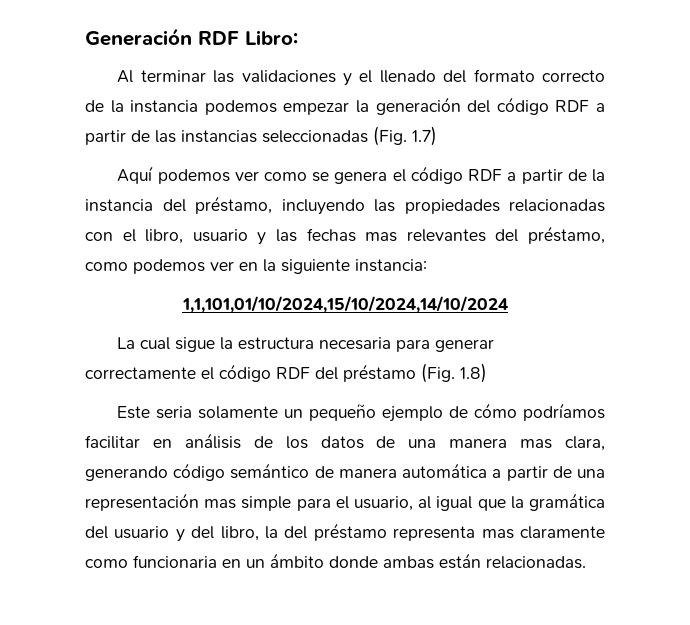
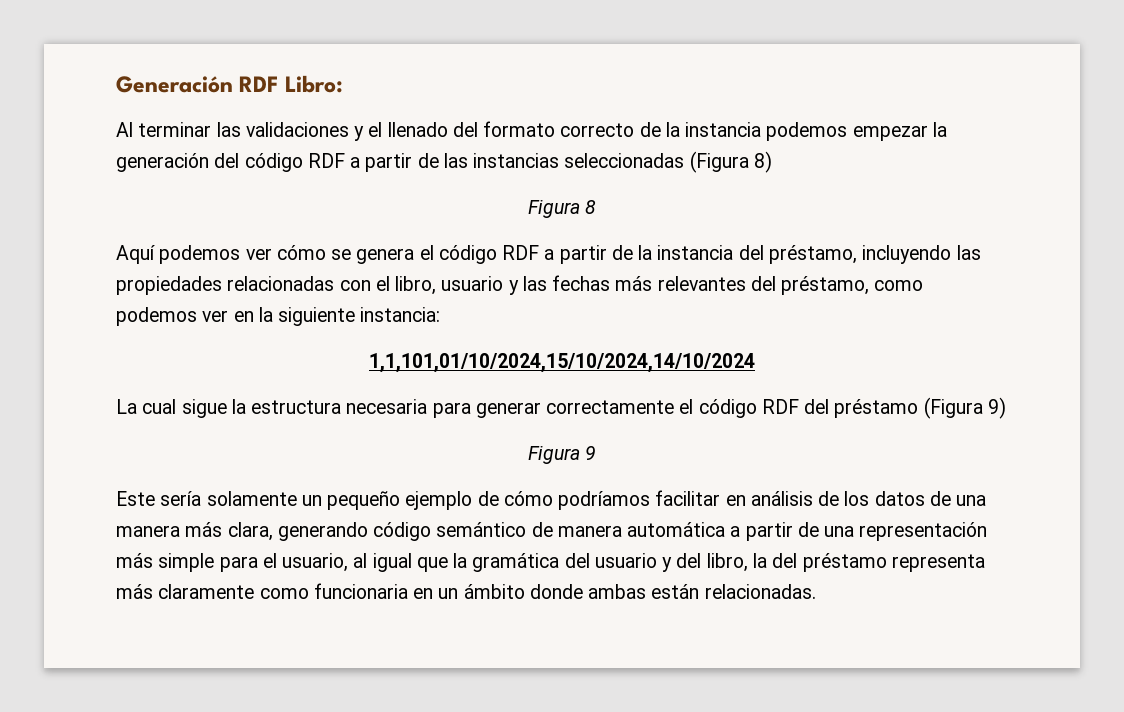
[373,126,437,146] (Fig. 1.7) -> [689,151,772,173] [527,200,597,218] (Figura 8) // Figura 8
[264,172,308,181] como -> [276,245,326,260] cómo
[365,232,398,242] mas -> [615,276,653,291] más
[421,363,487,383] (Fig. 1.8) -> [923,397,1006,419] [527,446,597,464] (Figura 9) // Figura 9
[156,406,193,419] seria -> [160,491,202,506] sería
[520,439,553,449] mas -> [185,522,223,537] más
[204,499,237,509] mas -> [116,553,153,568] más
[481,529,514,539] mas -> [116,584,153,599] más

